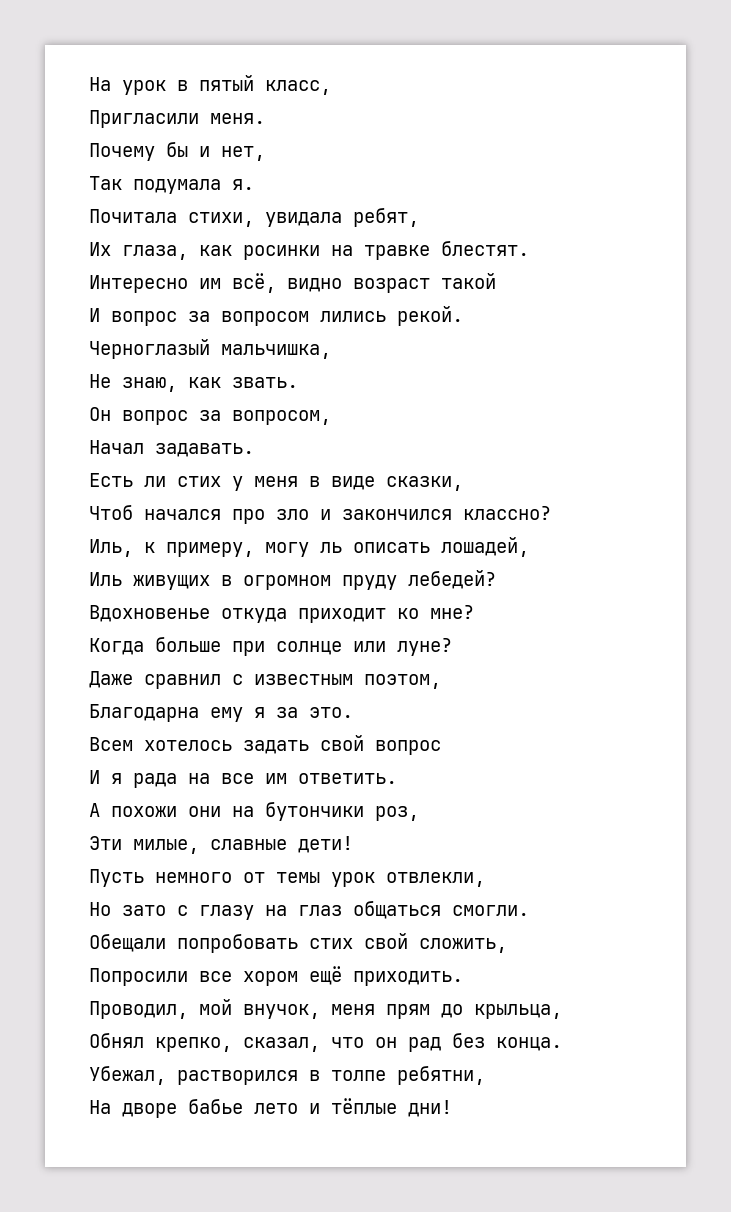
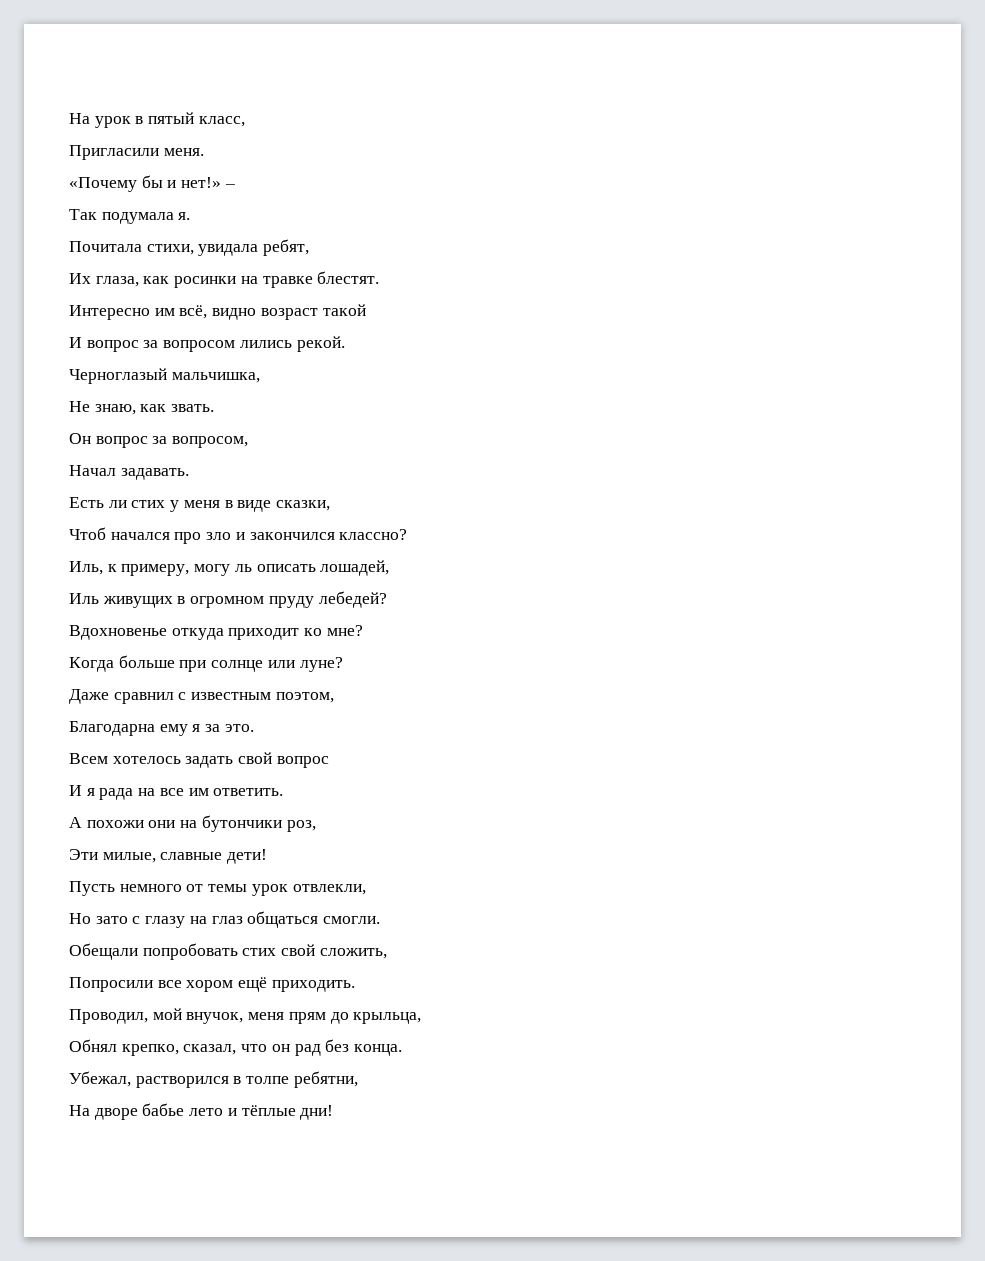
[89,143,155,161] Почему -> [69,177,137,192] «Почему
[221,146,265,161] нет, -> [181,177,235,188] нет!» –

